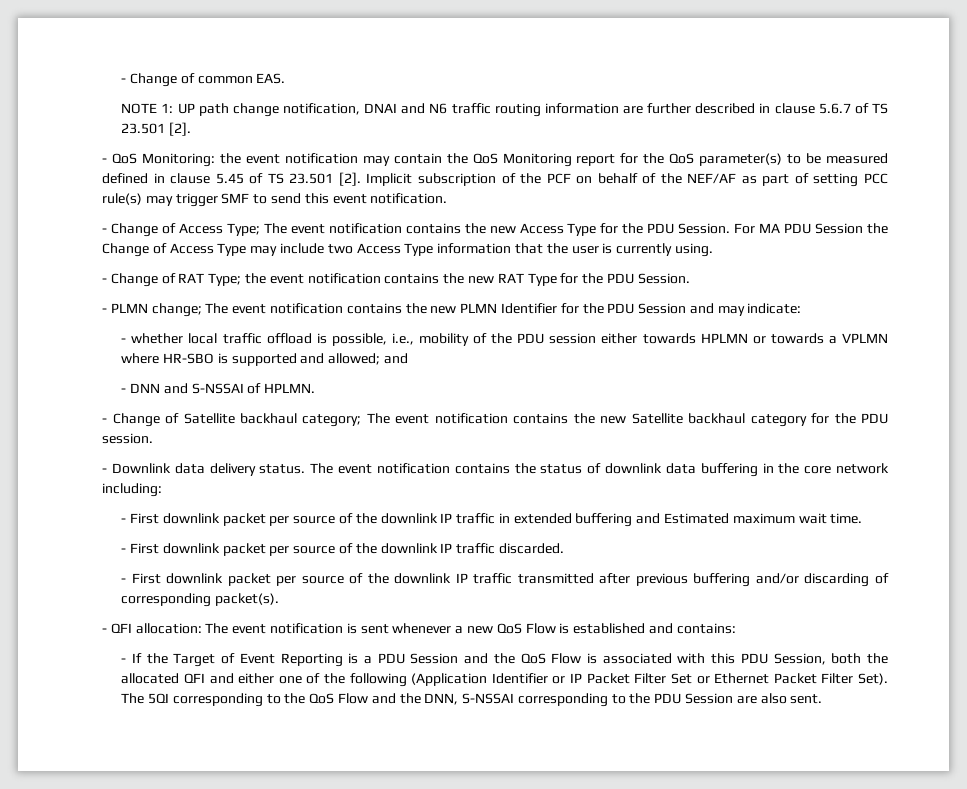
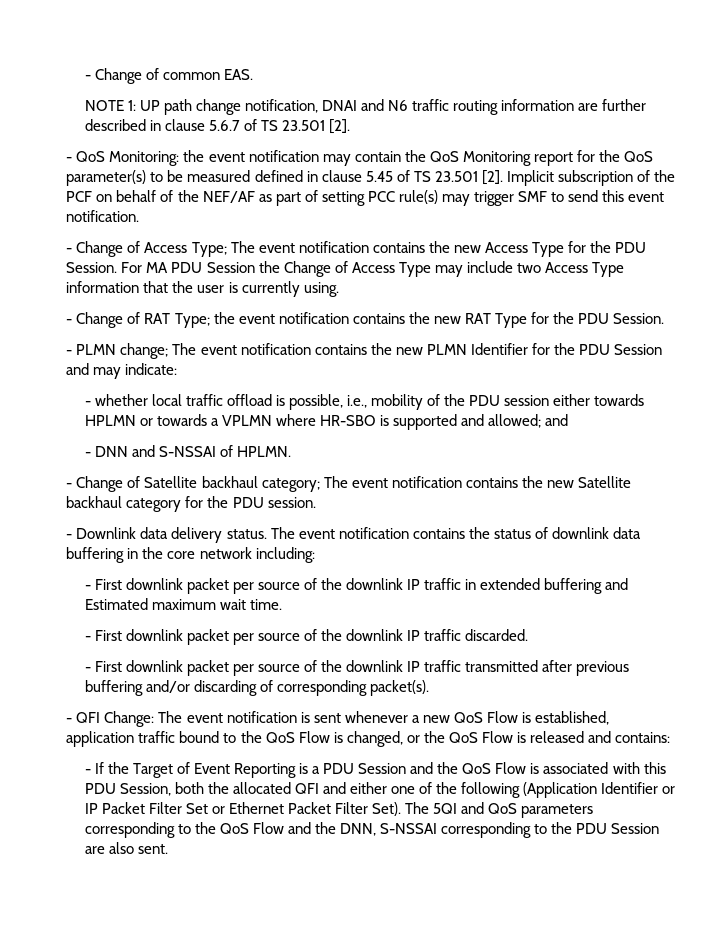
[135,623,202,634] allocation: -> [104,711,155,727] Change:
[573,623,646,634] established -> [535,711,610,725] [66,731,585,747] established, application traffic bound to the QoS Flow is changed, or the QoS Flow is released
(170, 698) none -> [461,802,594,818] and QoS parameters

